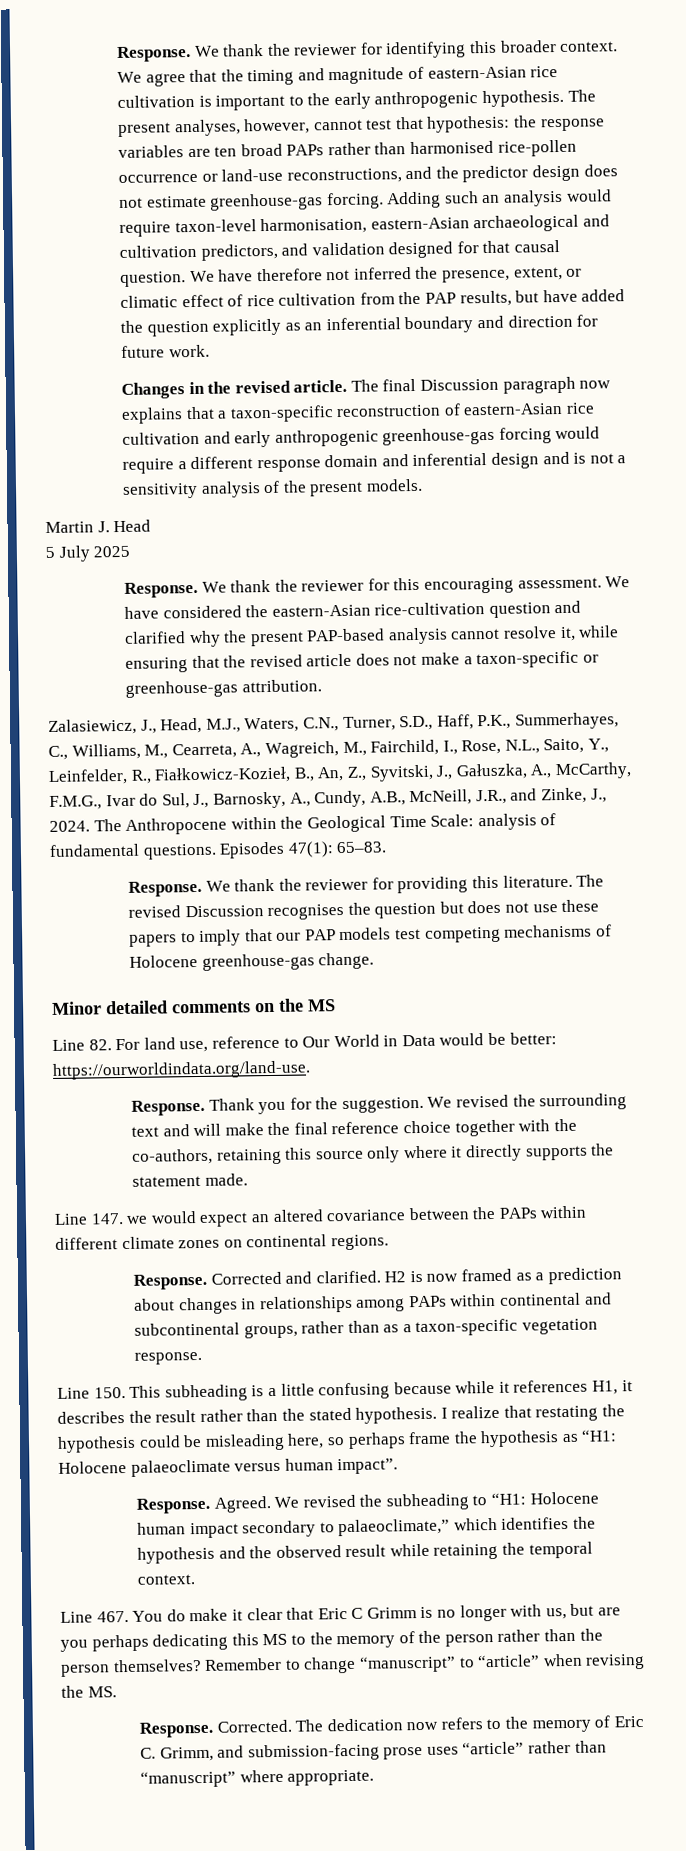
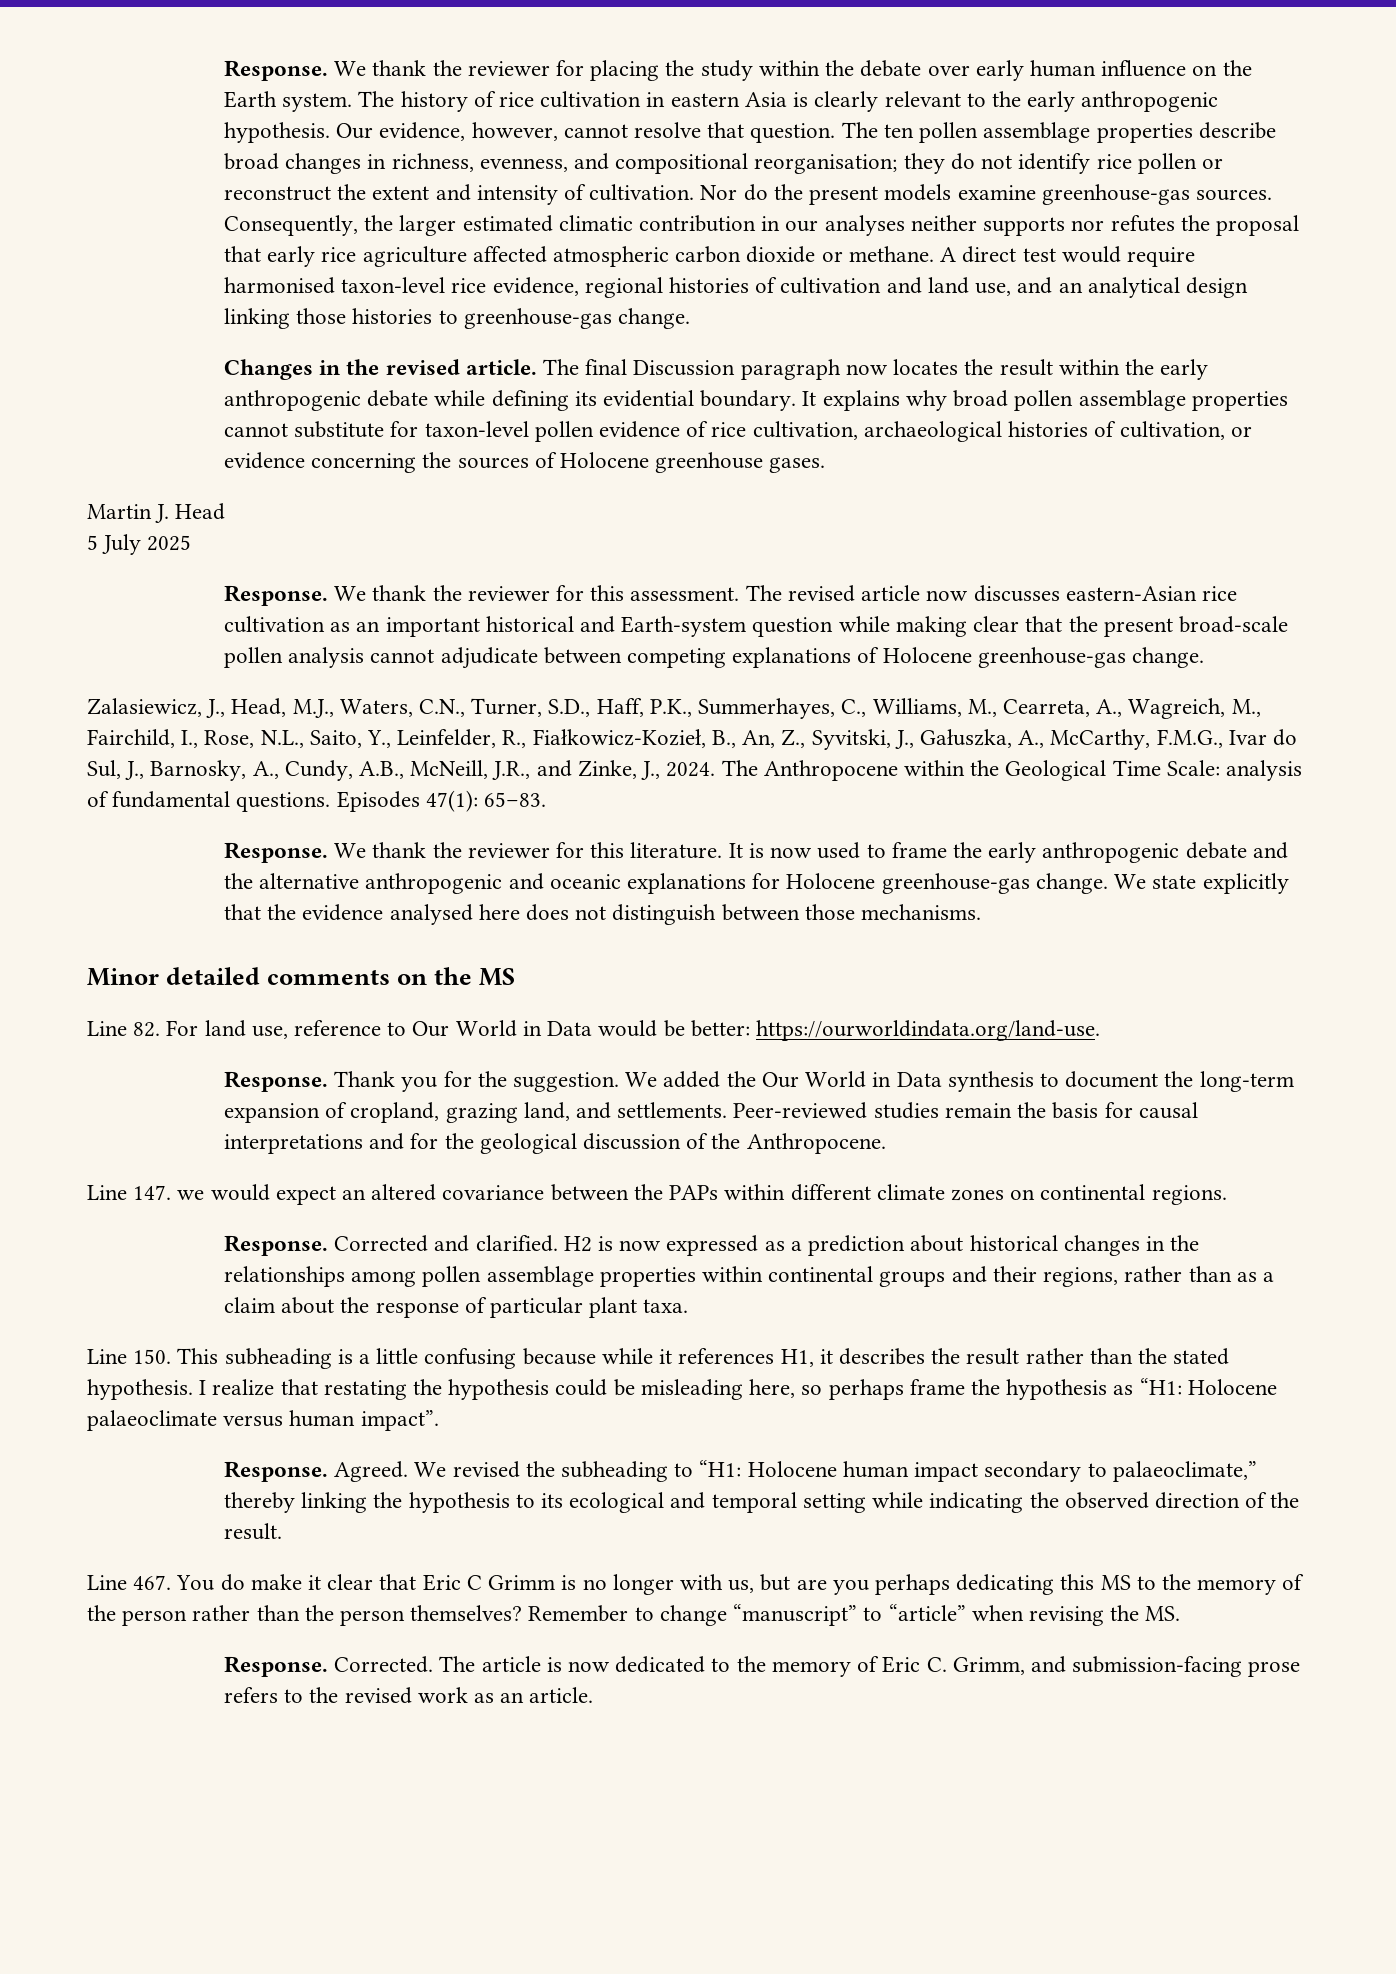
[116,40,619,63] [116,65,559,87] [116,94,286,111] Response. We thank the reviewer for identifying this broader context. We agree that the timing and magnitude of eastern-Asian rice cultivation is important -> [224,60,1252,81] [224,91,961,112] Response. We thank the reviewer for placing the study within the debate over early human influence on the Earth system. The history of rice cultivation in eastern Asia is clearly relevant
[567,89,596,102] [117,115,605,138] [117,139,577,158] [117,164,618,184] [118,189,612,211] [118,214,610,237] [118,239,561,261] [119,266,583,287] [119,289,626,308] [119,314,599,337] [120,344,210,358] The present analyses, however, cannot test that hypothesis: the response variables are ten broad PAPs rather than harmonised rice-pollen occurrence or land-use reconstructions, and the predictor design does not estimate greenhouse-gas forcing. Adding such an analysis would require taxon-level harmonisation, eastern-Asian archaeological and cultivation predictors, and validation designed for that causal question. We have therefore not inferred the presence, extent, or climatic effect of rice cultivation from the PAP results, but have added the question explicitly as an inferential boundary and direction for future work. -> [336,122,1276,143] [224,153,1223,174] [224,184,1272,205] [224,215,1299,236] [224,246,1195,267] [224,277,1248,298] [224,308,691,329] Our evidence, however, cannot resolve that question. The ten pollen assemblage properties describe broad changes in richness, evenness, and compositional reorganisation; they do not identify rice pollen or reconstruct the extent and intensity of cultivation. Nor do the present models examine greenhouse-gas sources. Consequently, the larger estimated climatic contribution in our analyses neither supports nor refutes the proposal that early rice agriculture affected atmospheric carbon dioxide or methane. A direct test would require harmonised taxon-level rice evidence, regional histories of cultivation and land use, and an analytical design linking those histories to greenhouse-gas change.
[120,402,596,424] [121,426,601,448] [121,451,627,474] [121,478,423,499] explains that a taxon-specific reconstruction of eastern-Asian rice cultivation and early anthropogenic greenhouse-gas forcing would require a different response domain and inferential design and is not a sensitivity analysis of the present models. -> [893,359,1209,380] [224,390,1288,411] [224,421,1252,442] [224,452,826,473] locates the result within the early anthropogenic debate while defining its evidential boundary. It explains why broad pollen assemblage properties cannot substitute for taxon-level pollen evidence of rice cultivation, archaeological histories of cultivation, or evidence concerning the sources of Holocene greenhouse gases.
[424,576,631,594] [123,600,582,619] [123,625,620,648] [124,650,599,673] [124,679,322,698] encouraging assessment. We have considered the eastern-Asian rice-cultivation question and clarified why the present PAP-based analysis cannot resolve it, while ensuring that the revised article does not make a taxon-specific or greenhouse-gas attribution. -> [630,585,1237,602] [224,616,1288,637] [224,647,1205,669] assessment. The revised article now discusses eastern-Asian rice cultivation as an important historical and Earth-system question while making clear that the present broad-scale pollen analysis cannot adjudicate between competing explanations of Holocene greenhouse-gas change.
[397,876,469,894] providing -> (585, 850) none
[576,874,605,887] [127,899,600,921] [128,924,612,947] [128,952,375,971] The revised Discussion recognises the question but does not use these papers to imply that our PAP models test competing mechanisms of Holocene greenhouse-gas change. -> [728,842,1288,863] [224,873,1289,894] [224,904,982,925] It is now used to frame the early anthropogenic debate and the alternative anthropogenic and oceanic explanations for Holocene greenhouse-gas change. We state explicitly that the evidence analysed here does not distinguish between those mechanisms.
[456,1093,628,1111] [130,1118,577,1137] [131,1143,615,1165] [131,1173,248,1187] revised the surrounding text and will make the final reference choice together with the co-authors, retaining this source only where it directly supports the statement made. -> [663,1071,1294,1092] [224,1102,1198,1123] [224,1133,886,1154] added the Our World in Data synthesis to document the long-term expansion of cropland, grazing land, and settlements. Peer-reviewed studies remain the basis for causal interpretations and for the geological discussion of the Anthropocene.
[461,1268,513,1282] framed -> [666,1235,759,1256] expressed
[178,1297,257,1315] changes in -> [969,1235,1200,1256] historical changes in the
[408,1292,612,1308] [133,1318,599,1339] [133,1351,202,1365] PAPs within continental and subcontinental groups, rather than as a taxon-specific vegetation response. -> [422,1266,1274,1287] [224,1297,689,1318] pollen assemblage properties within continental groups and their regions, rather than as a claim about the response of particular plant taxa.
[453,1516,597,1531] [136,1541,593,1564] [136,1574,195,1585] which identifies the hypothesis and the observed result while retaining the temporal context. -> [224,1492,1300,1513] [224,1523,283,1540] thereby linking the hypothesis to its ecological and temporal setting while indicating the observed direction of the result.
[326,1717,483,1732] dedication now refers -> [481,1656,706,1673] article is now dedicated
[426,1740,607,1755] [139,1769,375,1788] uses “article” rather than “manuscript” where appropriate. -> [224,1687,594,1704] refers to the revised work as an article.

